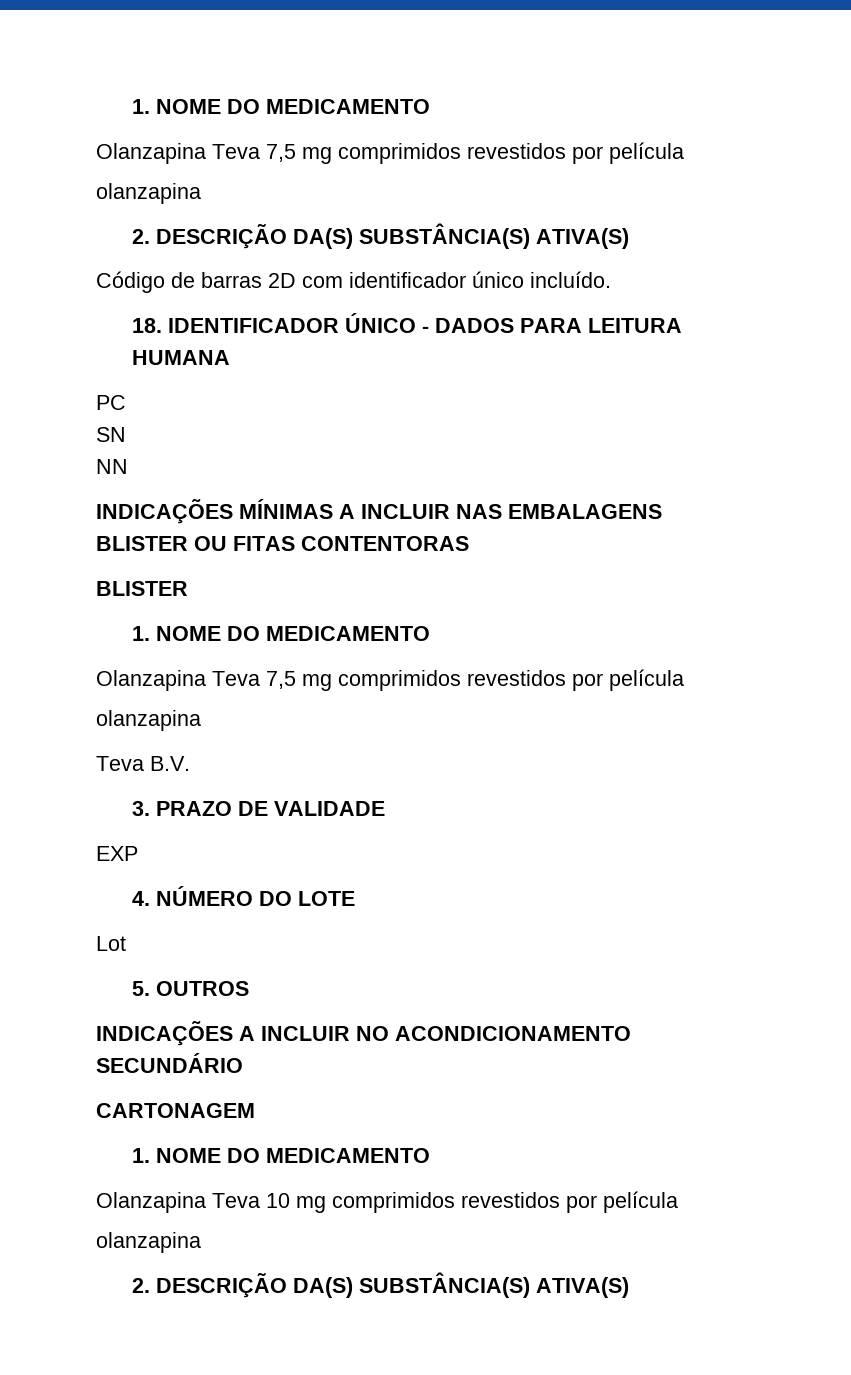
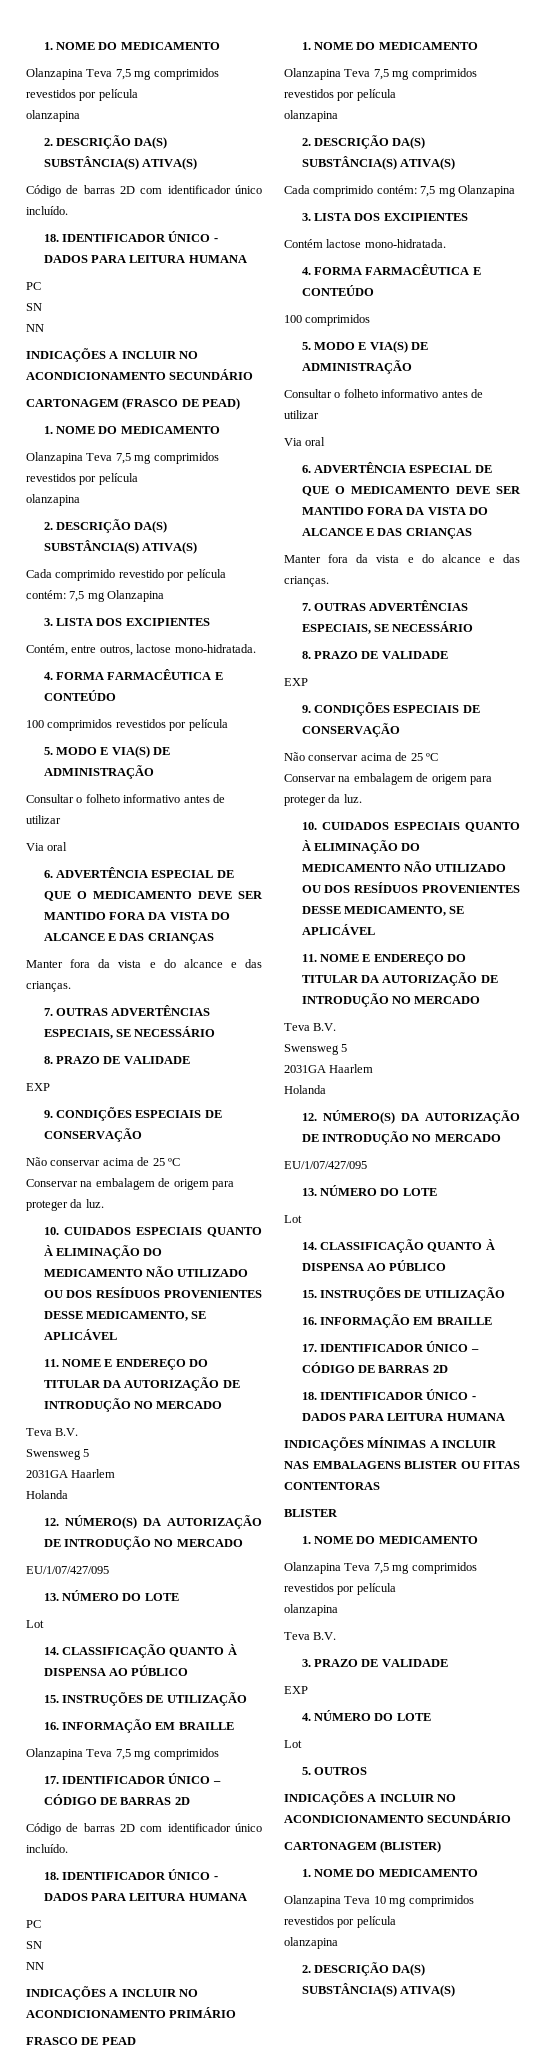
(128, 466) none -> [26,348,199,362] [26,369,254,380] [26,398,241,410] [43,426,220,434] [26,452,219,464] [26,473,138,485] [26,494,80,506] [43,519,168,533] [43,540,198,554] [26,569,226,581] [26,590,165,602] [43,618,210,626] [26,644,256,656] [43,669,223,680] [43,690,116,701] [26,719,228,731] [43,746,171,758] [43,765,154,779] [26,794,225,803] [26,815,61,824] [26,842,68,851] [43,867,234,878] [43,891,263,901] [43,912,231,920] [43,933,214,944] [26,959,262,968] [26,981,71,992] [43,1005,211,1016] [43,1026,216,1039] [43,1056,190,1064] [26,1083,50,1091] [43,1107,222,1121] [43,1128,142,1142] [26,1157,180,1166] [26,1178,234,1190] [26,1199,104,1211] [43,1227,262,1237] [43,1245,163,1259] [43,1266,249,1277] [43,1287,262,1298] [43,1311,207,1321] [43,1329,117,1340] [43,1359,209,1370] [43,1377,240,1391] [43,1398,223,1412] [26,1428,79,1436] [26,1449,90,1460] [26,1469,116,1478] [26,1490,68,1499] [43,1515,262,1529] [43,1536,243,1550] [26,1566,109,1574] [43,1590,179,1601] [26,1620,44,1628] [43,1644,237,1658] [43,1665,189,1676] [43,1692,247,1706] [43,1719,234,1733] [26,1748,219,1760] [43,1773,221,1784] [43,1794,190,1805] [26,1823,262,1835] [26,1844,68,1853] [43,1869,218,1880] [43,1893,247,1901] [26,1920,41,1928] [26,1941,42,1949] [26,1962,44,1970] [26,1986,199,2000] [26,2007,237,2018] [26,2037,136,2045] [301,42,478,50] [284,68,477,80] [284,89,396,101] [284,110,338,122] [301,135,426,149] [301,156,456,170] [284,185,515,197] [301,213,468,221] [284,239,446,248] [301,264,481,275] [301,285,374,296] [284,314,371,326] [301,341,429,353] [301,360,412,374] [284,389,483,398] [284,410,319,419] [284,437,326,446] [301,462,492,473] [301,486,521,496] [301,507,489,515] [301,528,472,539] [284,554,520,563] [284,576,329,587] [301,600,469,611] [301,621,474,634] [301,651,448,659] [284,678,308,686] [301,702,480,716] [301,723,400,737] [284,752,438,761] [284,773,492,785] [284,794,362,806] [301,822,520,832] [301,840,421,854] [301,861,507,872] [301,882,520,893] [301,906,465,916] [301,924,375,935] [301,954,467,965] [301,972,498,986] [301,993,481,1007] [284,1023,337,1031] [284,1044,348,1055] [284,1064,374,1073] [284,1085,326,1094] [301,1110,520,1124] [301,1131,501,1145] [284,1161,367,1169] [301,1185,437,1196] [284,1215,302,1223] [301,1239,495,1253] [301,1260,447,1271] [301,1287,505,1301] [301,1314,492,1328] [301,1341,479,1352] [301,1362,448,1373] [301,1389,476,1400] [301,1413,505,1421] // INDICAÇÕES A INCLUIR NO ACONDICIONAMENTO SECUNDÁRIO // CARTONAGEM (FRASCO DE PEAD) // 1. NOME DO MEDICAMENTO // Olanzapina Teva 7,5 mg comprimidos revestidos por película // olanzapina // 2. DESCRIÇÃO DA(S) SUBSTÂNCIA(S) ATIVA(S) // Cada comprimido revestido por película contém: 7,5 mg Olanzapina // 3. LISTA DOS EXCIPIENTES // Contém, entre outros, lactose mono-hidratada. // 4. FORMA FARMACÊUTICA E CONTEÚDO // 100 comprimidos revestidos por película // 5. MODO E VIA(S) DE ADMINISTRAÇÃO // Consultar o folheto informativo antes de utilizar // Via oral // 6. ADVERTÊNCIA ESPECIAL DE QUE O MEDICAMENTO DEVE SER MANTIDO FORA DA VISTA DO ALCANCE E DAS CRIANÇAS // Manter fora da vista e do alcance e das crianças. // 7. OUTRAS ADVERTÊNCIAS ESPECIAIS, SE NECESSÁRIO // 8. PRAZO DE VALIDADE // EXP // 9. CONDIÇÕES ESPECIAIS DE CONSERVAÇÃO // Não conservar acima de 25 ºC // Conservar na embalagem de origem para proteger da luz. // 10. CUIDADOS ESPECIAIS QUANTO À ELIMINAÇÃO DO MEDICAMENTO NÃO UTILIZADO OU DOS RESÍDUOS PROVENIENTES DESSE MEDICAMENTO, SE APLICÁVEL // 11. NOME E ENDEREÇO DO TITULAR DA AUTORIZAÇÃO DE INTRODUÇÃO NO MERCADO // Teva B.V. // Swensweg 5 // 2031GA Haarlem // Holanda // 12. NÚMERO(S) DA AUTORIZAÇÃO DE INTRODUÇÃO NO MERCADO // EU/1/07/427/095 // 13. NÚMERO DO LOTE // Lot // 14. CLASSIFICAÇÃO QUANTO À DISPENSA AO PÚBLICO // 15. INSTRUÇÕES DE UTILIZAÇÃO // 16. INFORMAÇÃO EM BRAILLE // Olanzapina Teva 7,5 mg comprimidos // 17. IDENTIFICADOR ÚNICO – CÓDIGO DE BARRAS 2D // Código de barras 2D com identificador único incluído. // 18. IDENTIFICADOR ÚNICO - DADOS PARA LEITURA HUMANA // PC // SN // NN // INDICAÇÕES A INCLUIR NO ACONDICIONAMENTO PRIMÁRIO // FRASCO DE PEAD // 1. NOME DO MEDICAMENTO // Olanzapina Teva 7,5 mg comprimidos revestidos por película // olanzapina // 2. DESCRIÇÃO DA(S) SUBSTÂNCIA(S) ATIVA(S) // Cada comprimido contém: 7,5 mg Olanzapina // 3. LISTA DOS EXCIPIENTES // Contém lactose mono-hidratada. // 4. FORMA FARMACÊUTICA E CONTEÚDO // 100 comprimidos // 5. MODO E VIA(S) DE ADMINISTRAÇÃO // Consultar o folheto informativo antes de utilizar // Via oral // 6. ADVERTÊNCIA ESPECIAL DE QUE O MEDICAMENTO DEVE SER MANTIDO FORA DA VISTA DO ALCANCE E DAS CRIANÇAS // Manter fora da vista e do alcance e das crianças. // 7. OUTRAS ADVERTÊNCIAS ESPECIAIS, SE NECESSÁRIO // 8. PRAZO DE VALIDADE // EXP // 9. CONDIÇÕES ESPECIAIS DE CONSERVAÇÃO // Não conservar acima de 25 ºC // Conservar na embalagem de origem para proteger da luz. // 10. CUIDADOS ESPECIAIS QUANTO À ELIMINAÇÃO DO MEDICAMENTO NÃO UTILIZADO OU DOS RESÍDUOS PROVENIENTES DESSE MEDICAMENTO, SE APLICÁVEL // 11. NOME E ENDEREÇO DO TITULAR DA AUTORIZAÇÃO DE INTRODUÇÃO NO MERCADO // Teva B.V. // Swensweg 5 // 2031GA Haarlem // Holanda // 12. NÚMERO(S) DA AUTORIZAÇÃO DE INTRODUÇÃO NO MERCADO // EU/1/07/427/095 // 13. NÚMERO DO LOTE // Lot // 14. CLASSIFICAÇÃO QUANTO À DISPENSA AO PÚBLICO // 15. INSTRUÇÕES DE UTILIZAÇÃO // 16. INFORMAÇÃO EM BRAILLE // 17. IDENTIFICADOR ÚNICO – CÓDIGO DE BARRAS 2D // 18. IDENTIFICADOR ÚNICO - DADOS PARA LEITURA HUMANA
(255, 1110) none -> [380,1841,442,1853] (BLISTER)

